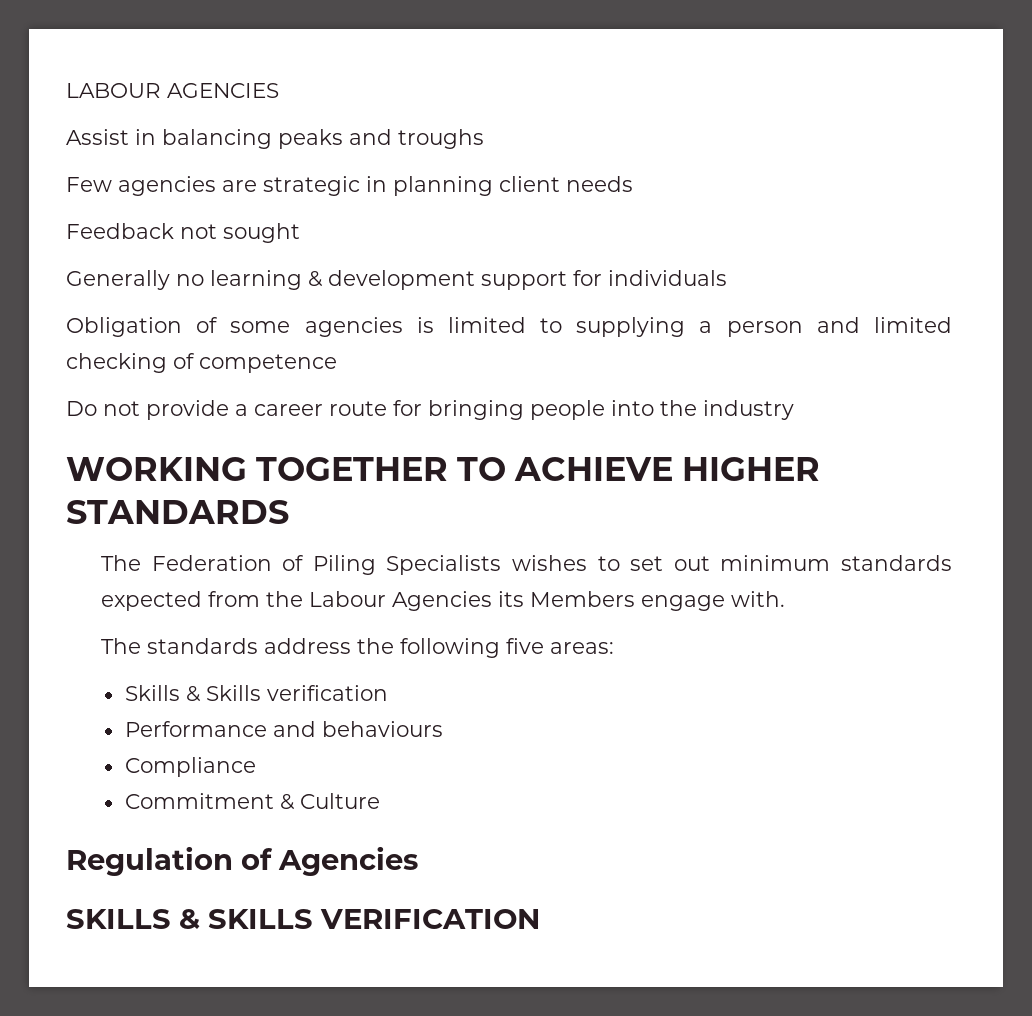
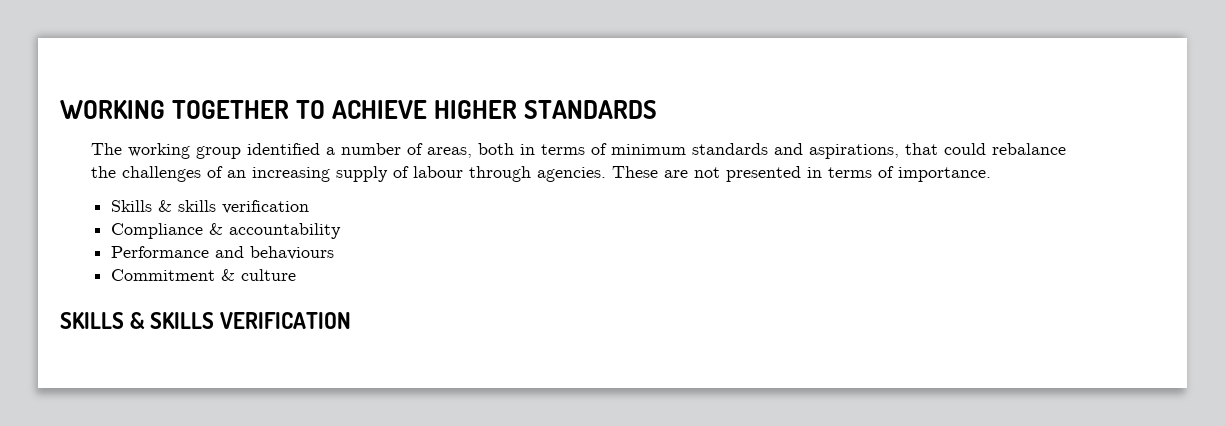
[66,83,279,98] [66,129,484,149] [66,176,633,196] [66,223,300,243] [66,270,727,290] [66,317,952,337] [66,353,337,373] [66,400,794,420] LABOUR AGENCIES // Assist in balancing peaks and troughs // Few agencies are strategic in planning client needs // Feedback not sought // Generally no learning & development support for individuals // Obligation of some agencies is limited to supplying a person and limited checking of competence // Do not provide a career route for bringing people into the industry // -> (60, 109) none
[151,555,953,575] [100,591,785,611] [100,638,614,658] Federation of Piling Specialists wishes to set out minimum standards expected from the Labour Agencies its Members engage with. // The standards address the following five areas: -> [128,143,1067,159] [91,166,992,182] working group identified a number of areas, both in terms of minimum standards and aspirations, that could rebalance the challenges of an increasing supply of labour through agencies. These are not presented in terms of importance.
[205,685,261,701] Skills -> [177,200,216,212] skills
(388, 693) none -> [110,223,341,239] // Compliance & accountability
[124,757,256,777] // Compliance -> (334, 253) none
[299,793,380,809] [66,846,418,876] Culture // Regulation of Agencies -> [240,269,296,281] culture

